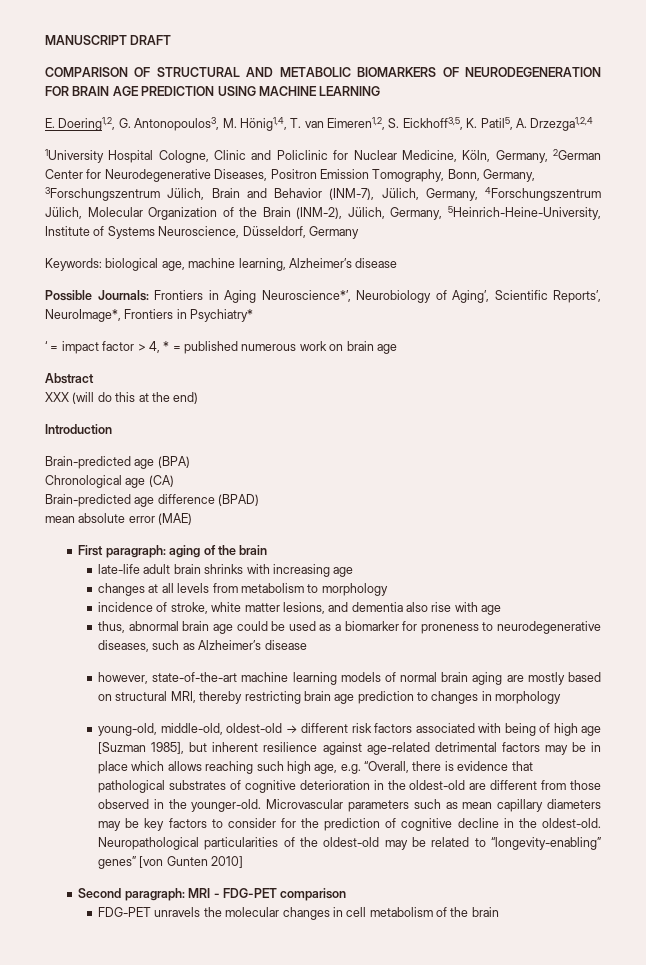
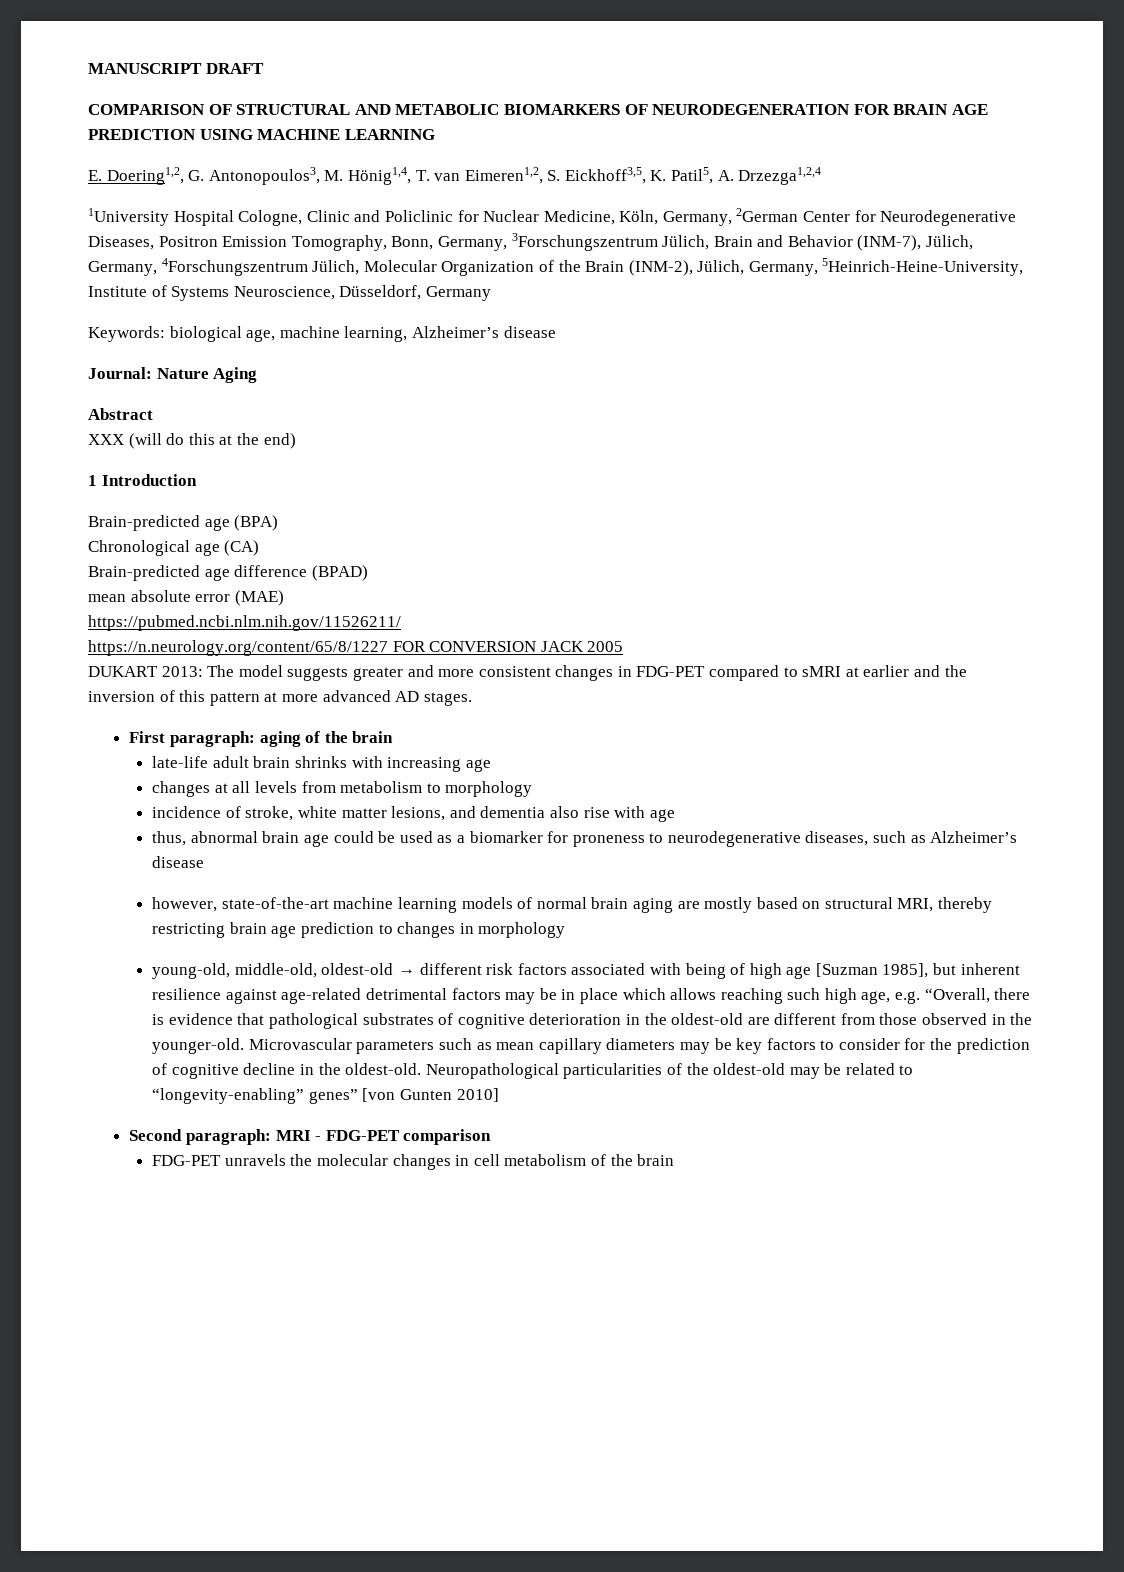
[45,290,601,303] [45,309,254,322] [45,341,397,354] Possible Journals: Frontiers in Aging Neuroscience*’, Neurobiology of Aging’, Scientific Reports’, NeuroImage*, Frontiers in Psychiatry* // ‘ = impact factor > 4, * = published numerous work on brain age -> [88,367,258,383] Journal: Nature Aging
(199, 398) none -> [88,475,97,486] 1
(193, 519) none -> [88,615,401,631] [88,640,624,656] [88,665,967,681] [88,690,472,706] // https://pubmed.ncbi.nlm.nih.gov/11526211/ // https://n.neurology.org/content/65/8/1227 FOR CONVERSION JACK 2005 // DUKART 2013: The model suggests greater and more consistent changes in FDG-PET compared to sMRI at earlier and the inversion of this pattern at more advanced AD stages.

